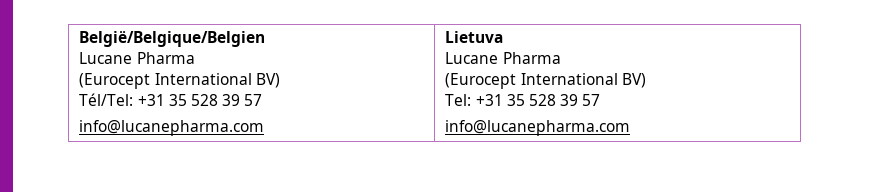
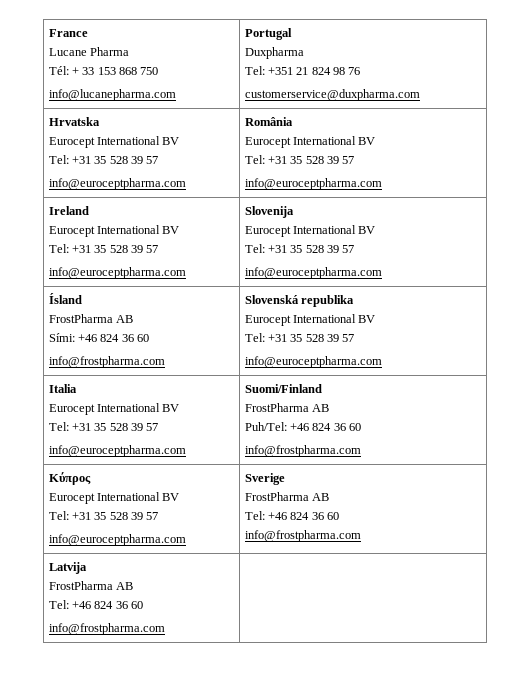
[79,31,266,47] [79,52,195,64] [79,73,280,89] [79,93,263,106] [79,120,265,136] [445,31,504,43] [445,52,561,64] [445,73,646,89] [445,94,601,106] [445,120,631,136] België/Belgique/Belgien // Lucane Pharma // (Eurocept International BV) // Tél/Tel: +31 35 528 39 57 // info@lucanepharma.com | Lietuva // Lucane Pharma // (Eurocept International BV) // Tel: +31 35 528 39 57 // info@lucanepharma.com -> [48,29,88,37] [48,47,129,56] [48,66,159,75] [48,89,176,101] [244,28,292,40] [244,47,304,59] [244,66,361,75] [244,89,420,101] [48,117,100,126] [48,136,180,148] [48,155,159,164] [48,178,186,190] [244,117,293,126] [244,136,376,148] [244,155,355,164] [244,178,382,190] [48,206,89,215] [48,225,180,237] [48,244,159,253] [48,267,186,279] [244,206,294,218] [244,225,376,237] [244,244,355,253] [244,267,382,279] [48,293,82,304] [48,314,133,323] [48,333,150,342] [48,356,165,368] [244,295,354,307] [244,314,376,326] [244,333,355,342] [244,356,382,368] [48,384,77,393] [48,403,180,415] [48,422,159,431] [48,445,186,457] [244,384,322,393] [244,403,329,412] [244,422,362,431] [244,445,361,457] [48,472,91,485] [48,492,180,504] [48,511,159,520] [48,534,186,546] [244,473,285,485] [244,492,329,501] [244,511,340,520] [244,530,361,542] [48,562,87,574] [48,581,133,590] [48,600,144,609] [48,623,165,635] France // Lucane Pharma // Tél: + 33 153 868 750 // info@lucanepharma.com | Portugal // Duxpharma // Tel: +351 21 824 98 76 // customerservice@duxpharma.com // Hrvatska // Eurocept International BV // Tel: +31 35 528 39 57 // info@euroceptpharma.com | România // Eurocept International BV // Tel: +31 35 528 39 57 // info@euroceptpharma.com // Ireland // Eurocept International BV // Tel: +31 35 528 39 57 // info@euroceptpharma.com | Slovenija // Eurocept International BV // Tel: +31 35 528 39 57 // info@euroceptpharma.com // Ísland // FrostPharma AB // Sími: +46 824 36 60 // info@frostpharma.com | Slovenská republika // Eurocept International BV // Tel: +31 35 528 39 57 // info@euroceptpharma.com // Italia // Eurocept International BV // Tel: +31 35 528 39 57 // info@euroceptpharma.com | Suomi/Finland // FrostPharma AB // Puh/Tel: +46 824 36 60 // info@frostpharma.com // Κύπρος // Eurocept International BV // Tel: +31 35 528 39 57 // info@euroceptpharma.com | Sverige // FrostPharma AB // Tel: +46 824 36 60 // info@frostpharma.com // Latvija // FrostPharma AB // Tel: +46 824 36 60 // info@frostpharma.com |

